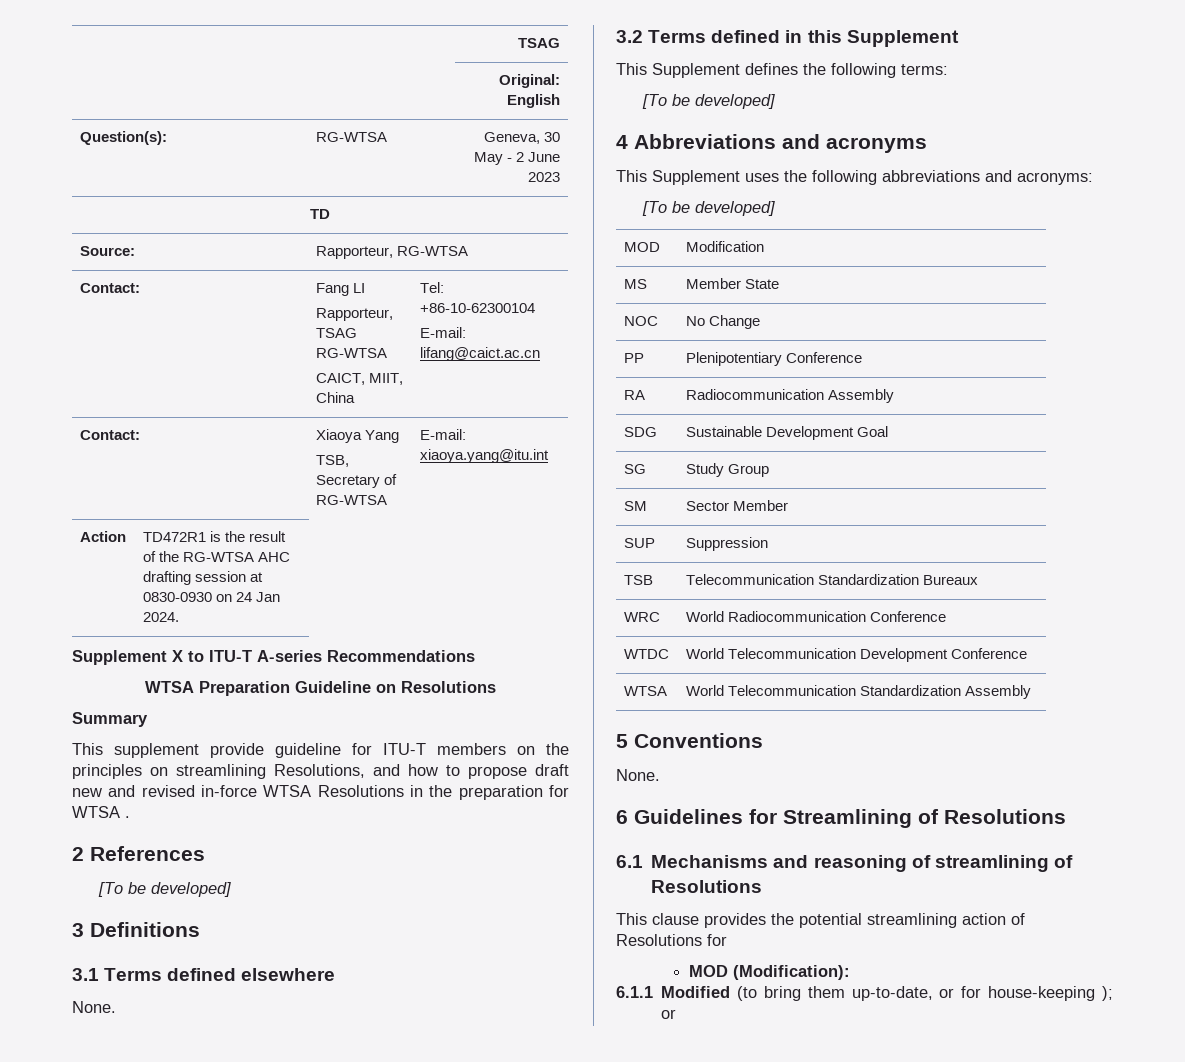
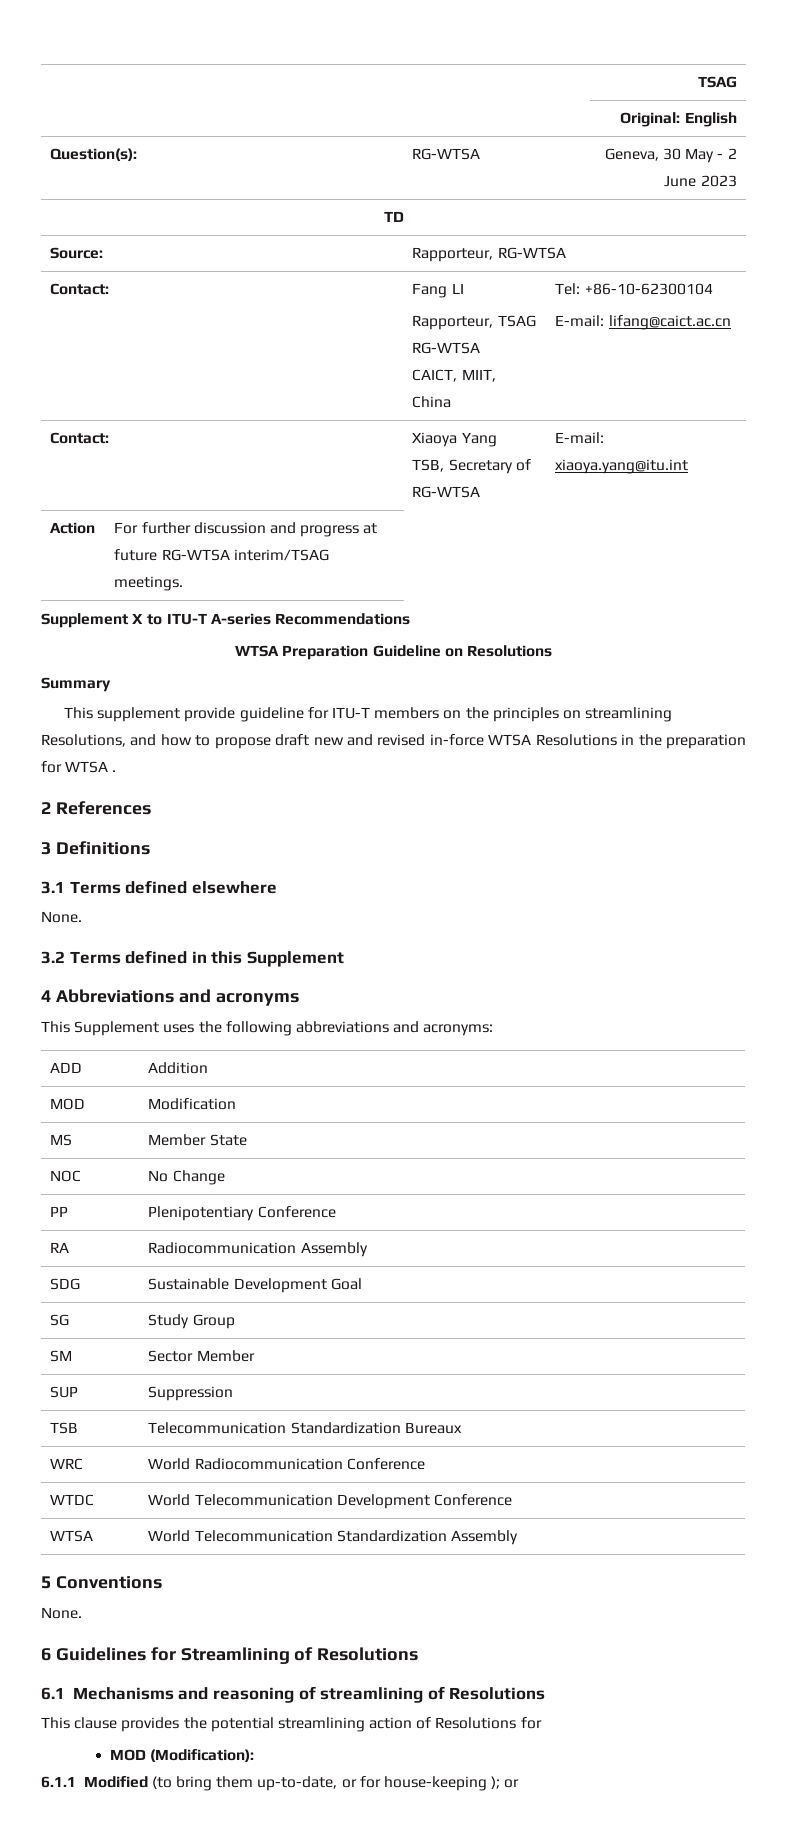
[143,531,287,542] [143,551,291,562] [143,571,264,585] [143,592,281,602] [143,612,180,622] TD472R1 is the result of the RG-WTSA AHC drafting session at 0830-0930 on 24 Jan 2024. -> [114,522,378,537] [114,549,329,561] [114,576,184,591] For further discussion and progress at future RG-WTSA interim/TSAG meetings.
[98,882,232,897] // [To be developed] -> (151, 808) none
[616,63,948,78] [642,94,776,109] // This Supplement defines the following terms: // [To be developed] -> (344, 959) none
[642,201,776,216] // [To be developed] -> [50,1062,83,1073] [148,1062,209,1074] // ADD | Addition

